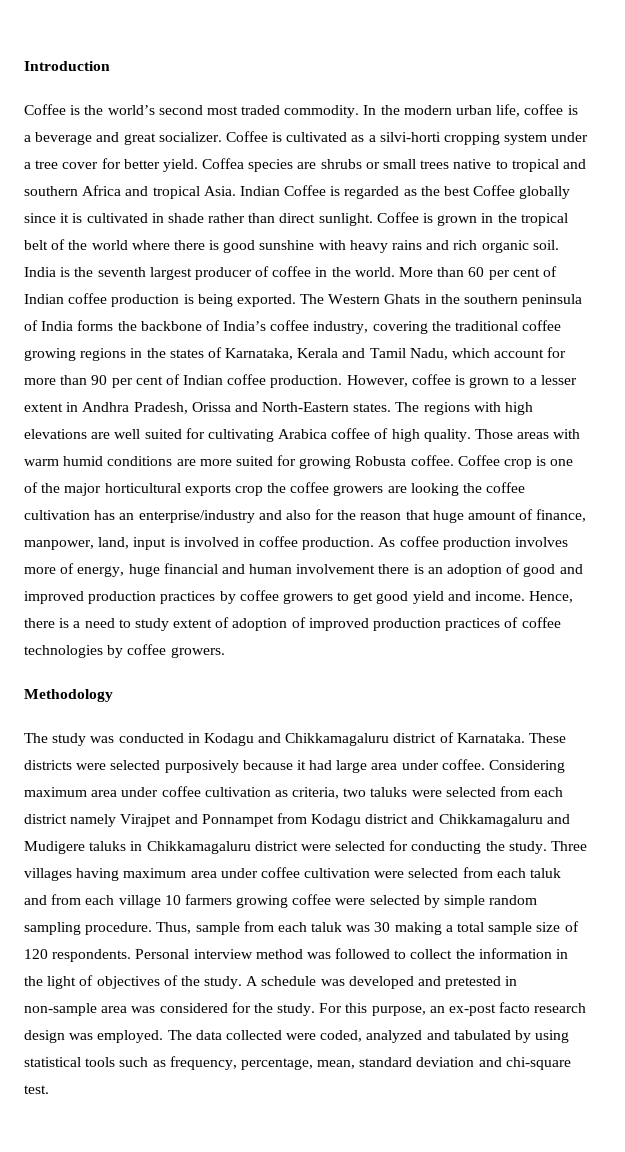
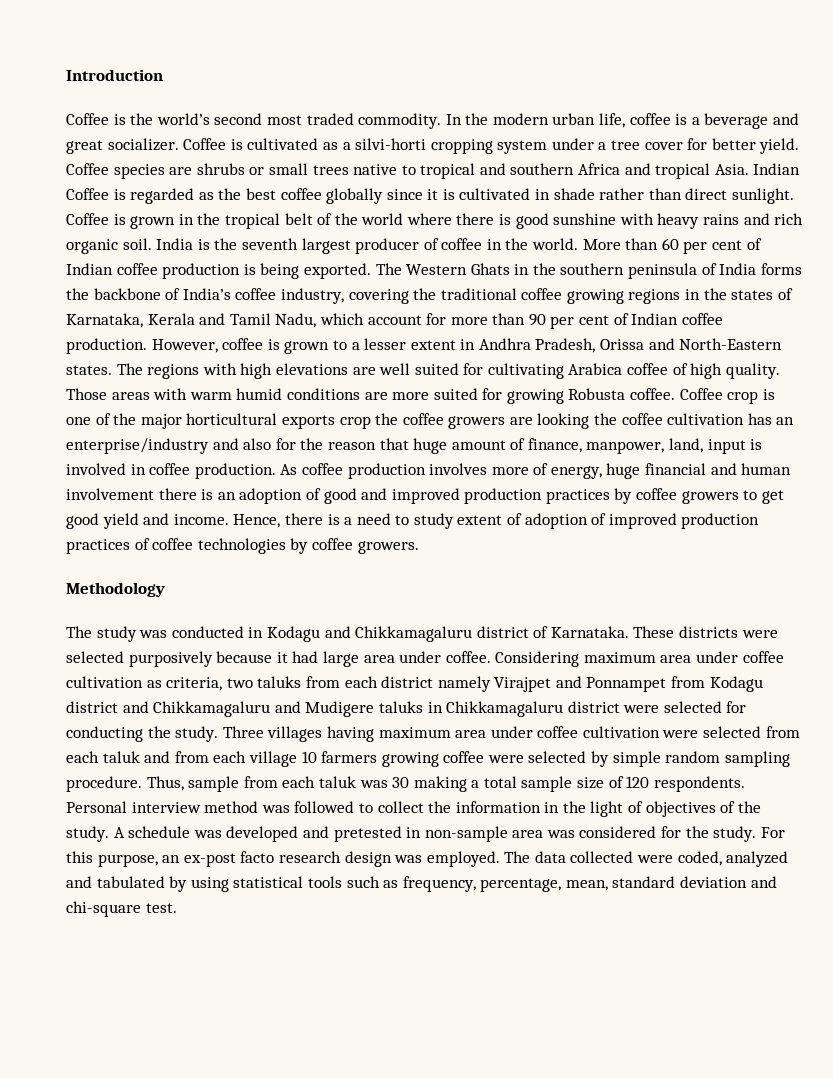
[202,158,245,169] Coffea -> [66,163,109,175] Coffee
[473,185,516,196] Coffee -> [280,188,322,200] coffee
[411,787,496,797] were selected -> (302, 682) none

